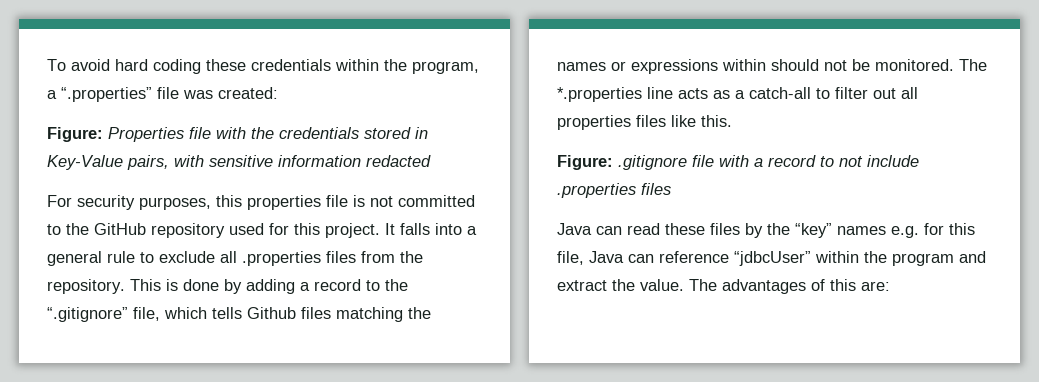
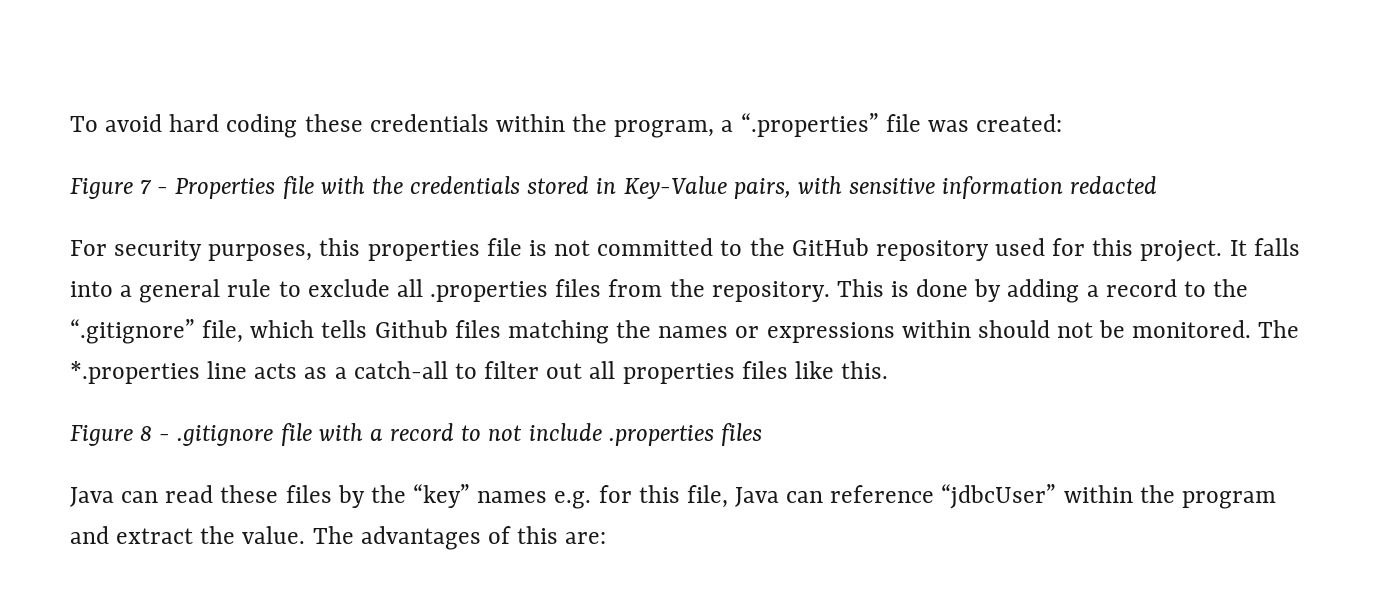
[47,127,103,142] Figure: -> [70,178,169,199] Figure 7 -
[557,155,613,170] Figure: -> [70,425,171,446] Figure 8 -

